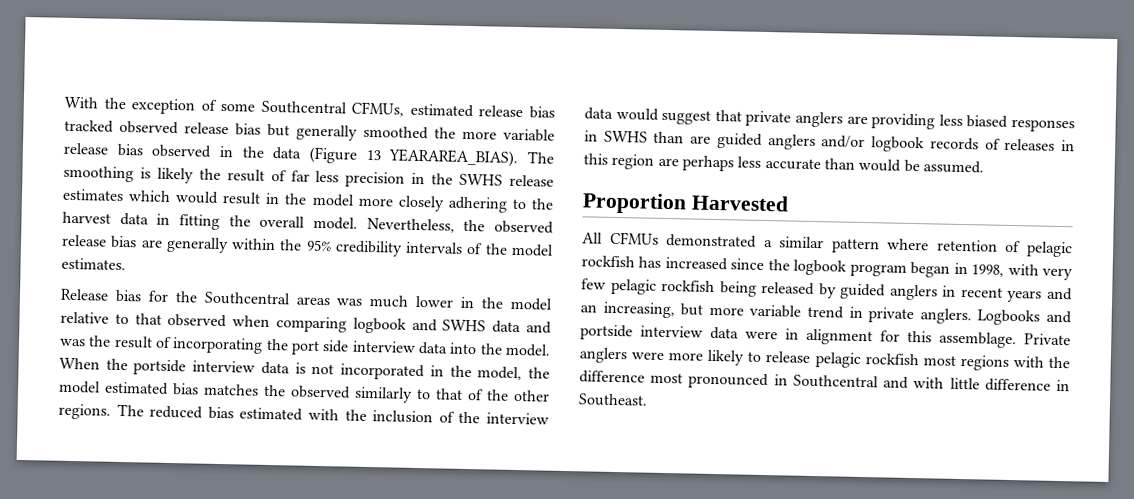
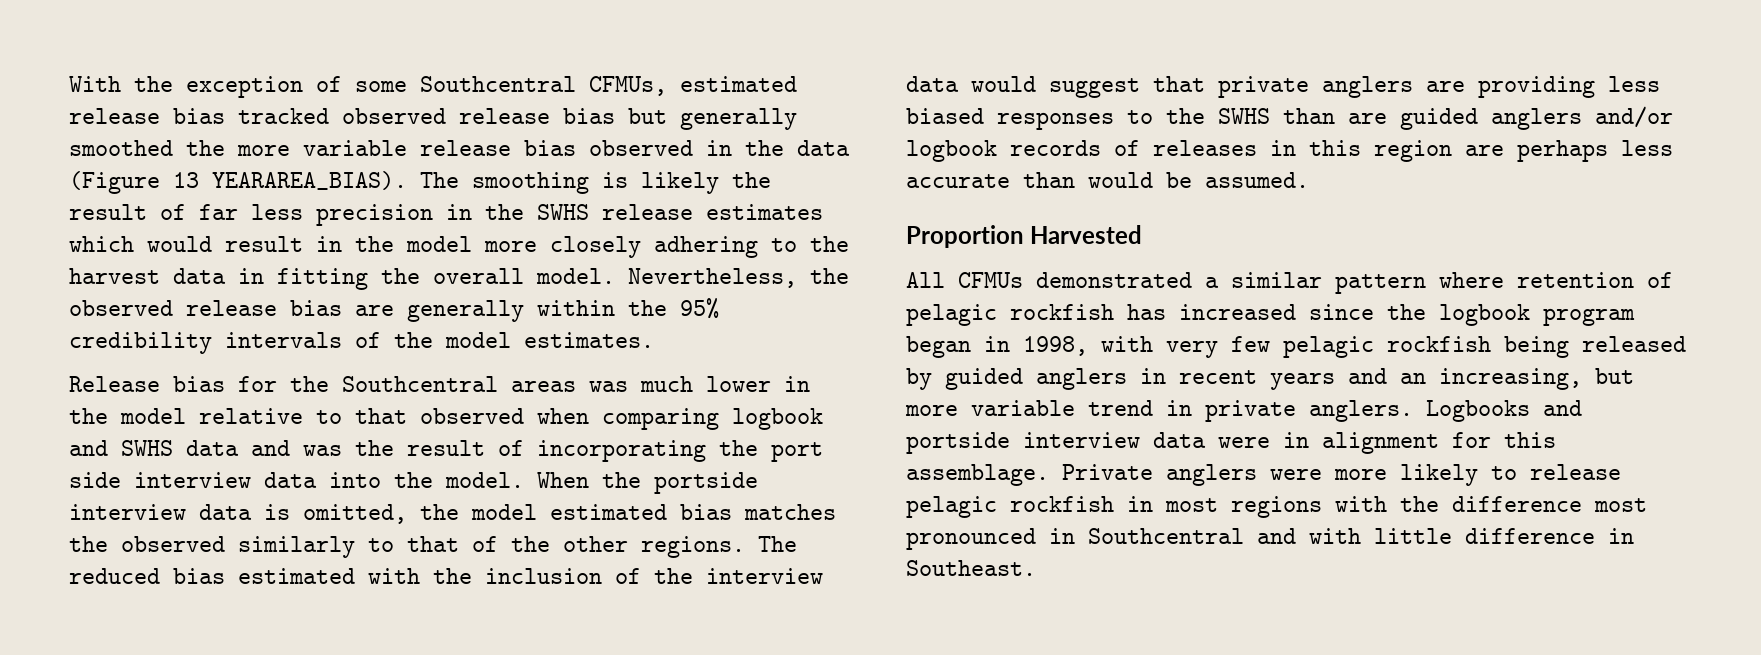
[311,363,523,381] not incorporated in the model, -> [303,504,407,524] omitted,
[584,130,598,142] in -> [1127,108,1205,124] to the
(919, 359) none -> [1127,496,1153,512] in

